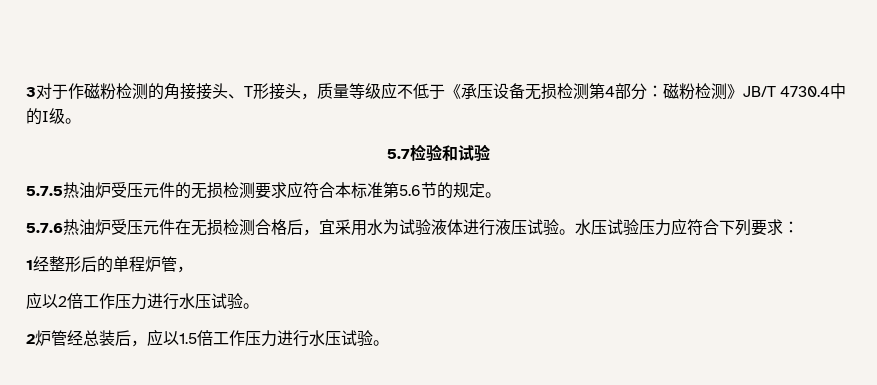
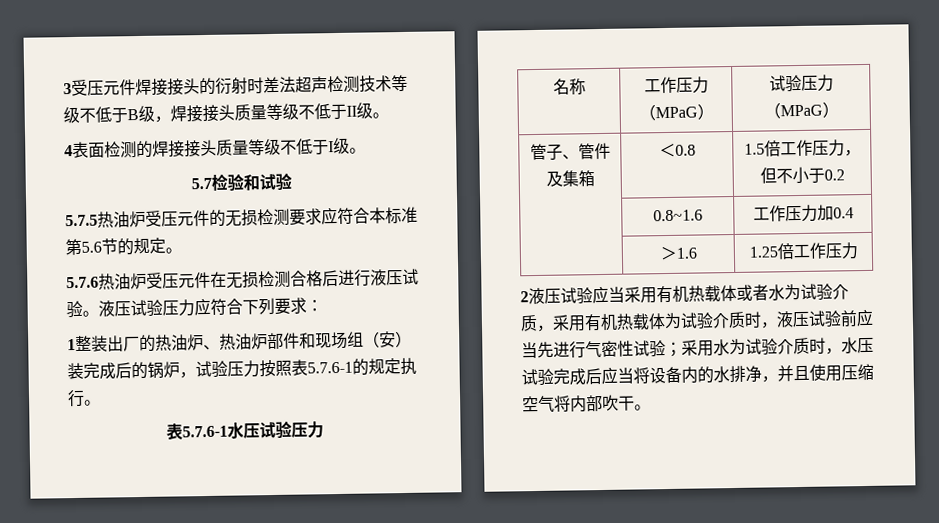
[36,82,847,100] [26,108,42,125] 对于作磁粉检测的角接接头、T形接头，质量等级应不低于《承压设备无损检测第4部分：磁粉检测》JB/T 4730.4中的 -> [71,74,408,97] [63,102,389,124] [64,138,329,159] 受压元件焊接接头的衍射时差法超声检测技术等级不低于B级，焊接接头质量等级不低于II级。 // 4表面检测的焊接接头质量等级不低于
[303,219,463,236] ，宜采用水为试验液体 -> (339, 278) none
[575,219,591,235] 水 -> [98,300,115,317] 液
[33,256,193,273] [26,292,259,310] [26,329,373,347] 经整形后的单程炉管， // 应以2倍工作压力进行水压试验。 // 2炉管经总装后，应以1.5倍工作压力进行水压试验 -> [75,330,412,353] [67,357,417,380] [67,389,101,408] [166,420,324,440] [552,78,586,95] [643,76,709,94] [638,103,714,121] [768,74,834,92] [763,101,839,119] [529,142,611,161] [545,170,595,187] [658,143,696,158] [743,139,861,157] [759,166,845,185] [653,209,703,222] [752,204,854,222] [659,246,697,261] [748,242,859,260] [520,283,849,305] [520,308,874,332] [521,337,874,359] [521,363,874,386] [522,394,635,413] 整装出厂的热油炉、热油炉部件和现场组（安）装完成后的锅炉，试验压力按照表5.7.6-1的规定执行。 // 表5.7.6-1水压试验压力 // 名称 | 工作压力（MPaG） | 试验压力（MPaG） // 管子、管件及集箱 | ＜0.8 | 1.5倍工作压力，但不小于0.2 // | 0.8~1.6 | 工作压力加0.4 // | ＞1.6 | 1.25倍工作压力 // 2液压试验应当采用有机热载体或者水为试验介质，采用有机热载体为试验介质时，液压试验前应当先进行气密性试验；采用水为试验介质时，水压试验完成后应当将设备内的水排净，并且使用压缩空气将内部吹干

